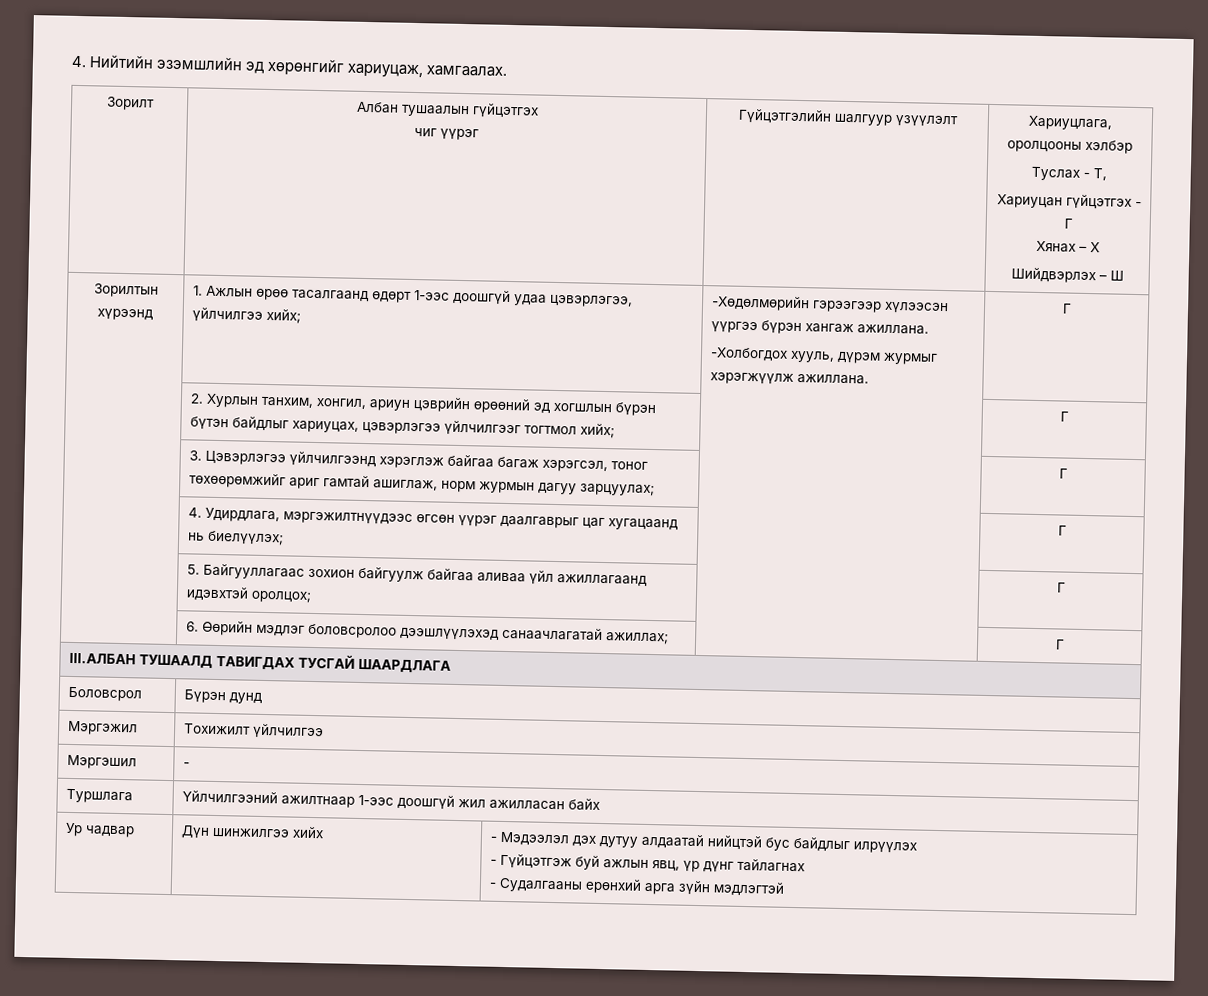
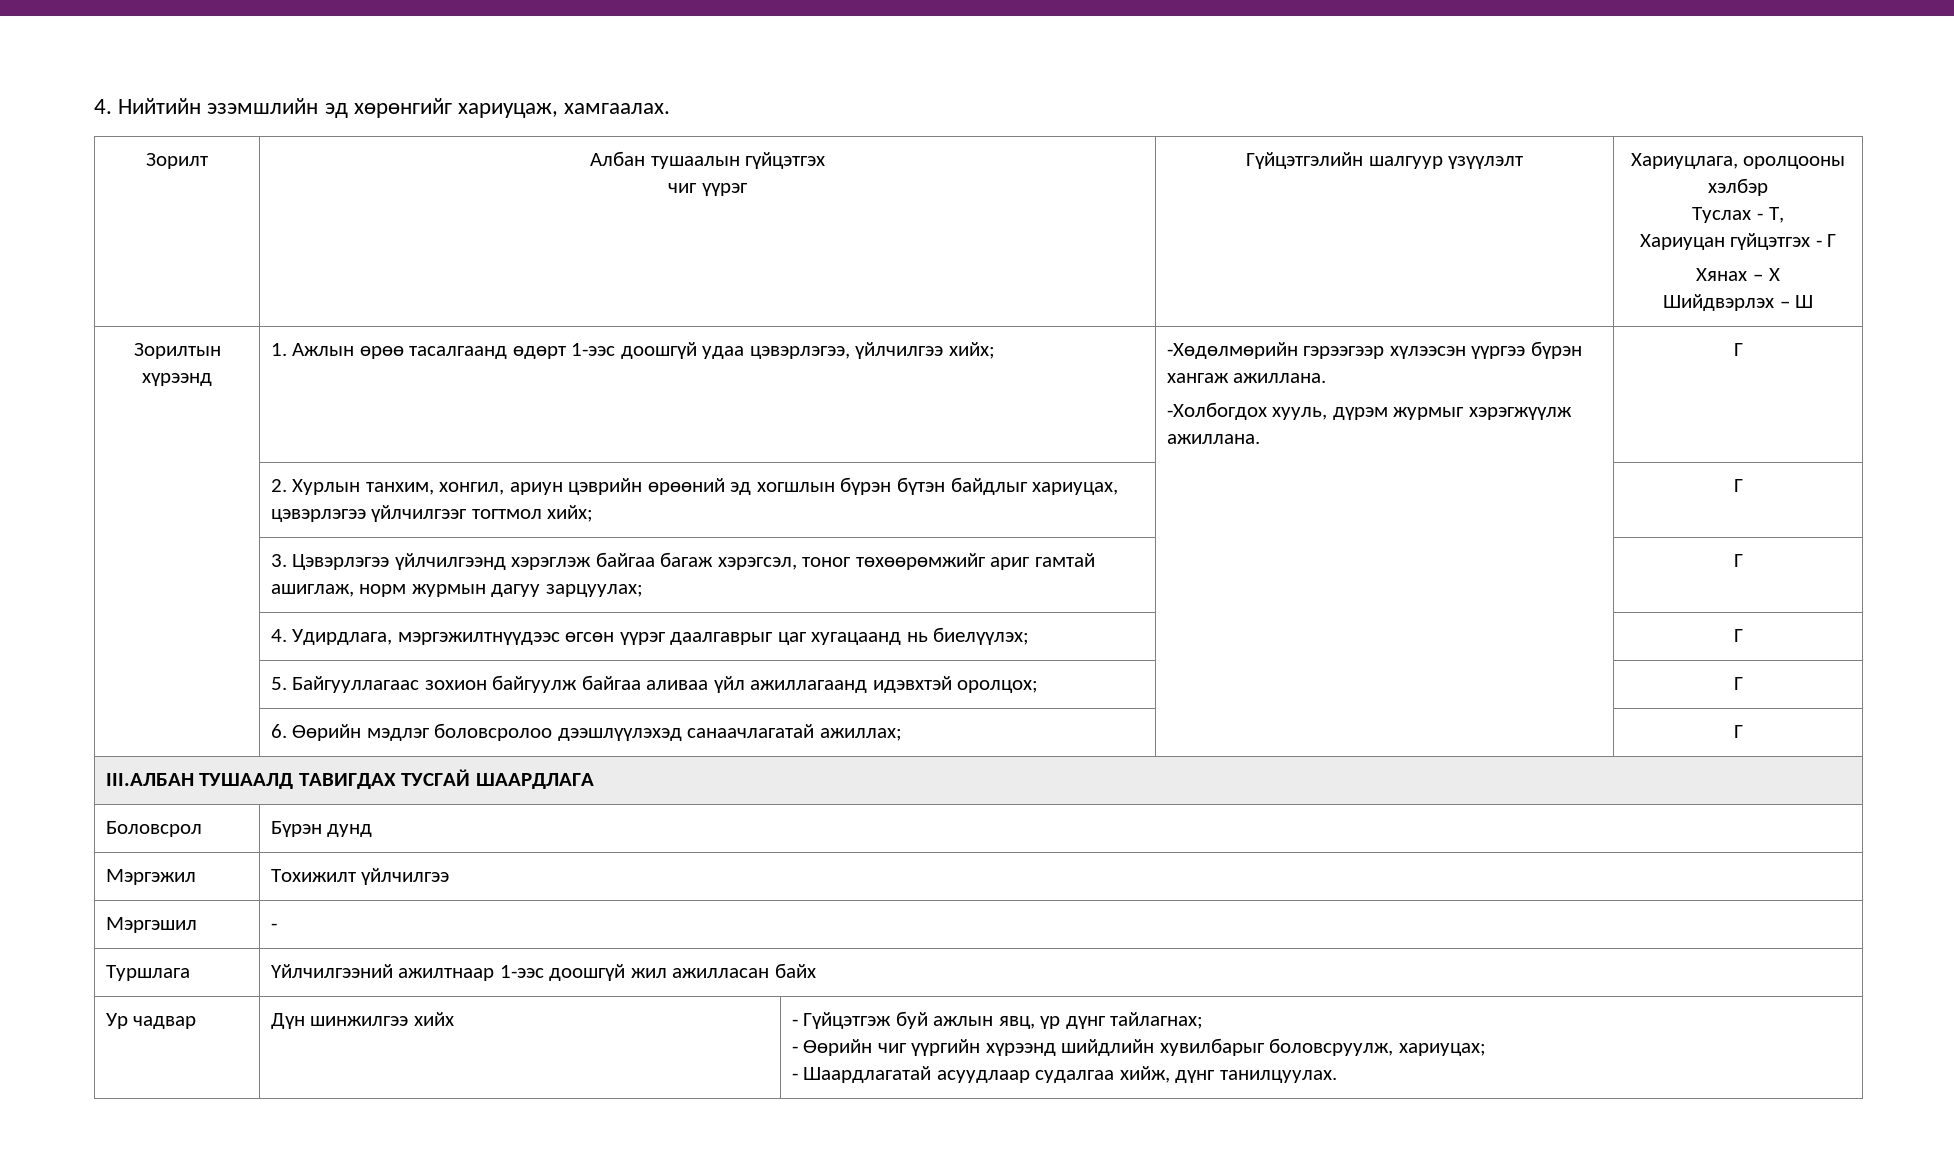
[500,831,918,854] [490,859,498,865] Мэдээлэл дэх дутуу алдаатай нийцтэй бус байдлыг илрүүлэх // - -> (798, 1022) none
[737,858,806,873] [489,877,786,897] тайлагнах // - Судалгааны ерөнхий арга зүйн мэдлэгтэй -> [1110,1012,1204,1029] [791,1038,1486,1056] [791,1066,1337,1083] тайлагнах; // - Өөрийн чиг үүргийн хүрээнд шийдлийн хувилбарыг боловсруулж, хариуцах; // - Шаардлагатай асуудлаар судалгаа хийж, дүнг танилцуулах.

